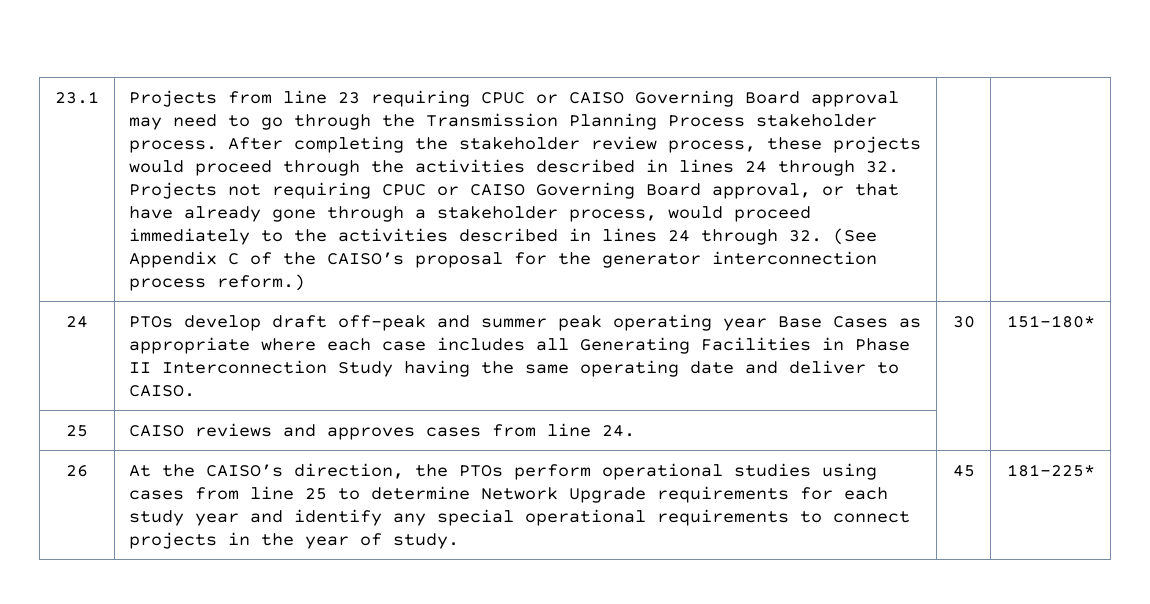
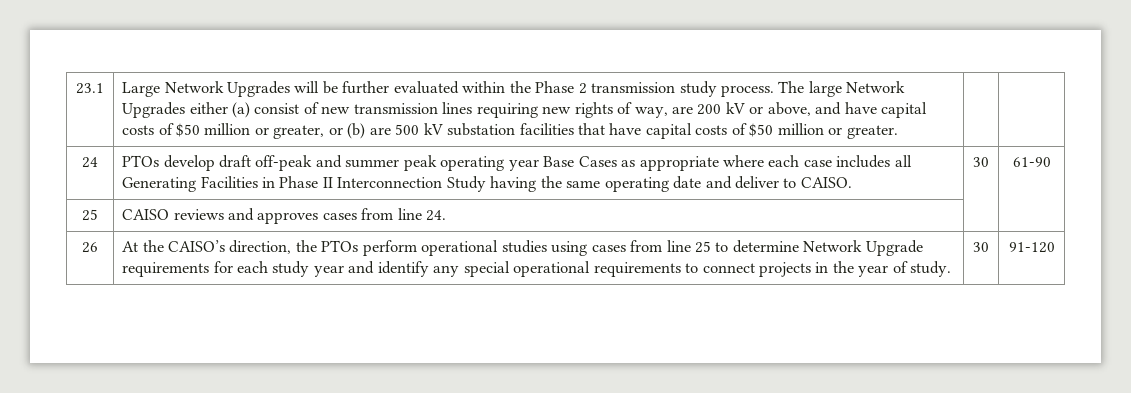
[129,90,900,107] [129,113,878,130] [129,136,922,153] [129,159,900,176] [129,182,900,199] [129,206,812,222] [129,228,878,245] [129,251,878,268] [129,274,306,291] Projects from line 23 requiring CPUC or CAISO Governing Board approval may need to go through the Transmission Planning Process stakeholder process. After completing the stakeholder review process, these projects would proceed through the activities described in lines 24 through 32. Projects not requiring CPUC or CAISO Governing Board approval, or that have already gone through a stakeholder process, would proceed immediately to the activities described in lines 24 through 32. (See Appendix C of the CAISO’s proposal for the generator interconnection process reform.) -> [122,81,906,97] [122,102,928,118] [122,123,898,139] Large Network Upgrades will be further evaluated within the Phase 2 transmission study process. The large Network Upgrades either (a) consist of new transmission lines requiring new rights of way, are 200 kV or above, and have capital costs of $50 million or greater, or (b) are 500 kV substation facilities that have capital costs of $50 million or greater.
[1006,315,1095,328] 151-180* -> [1012,157,1051,167] 61-90
[952,465,975,477] [1006,464,1095,477] 45 | 181-225* -> [973,242,989,252] [1008,242,1055,253] 30 | 91-120

